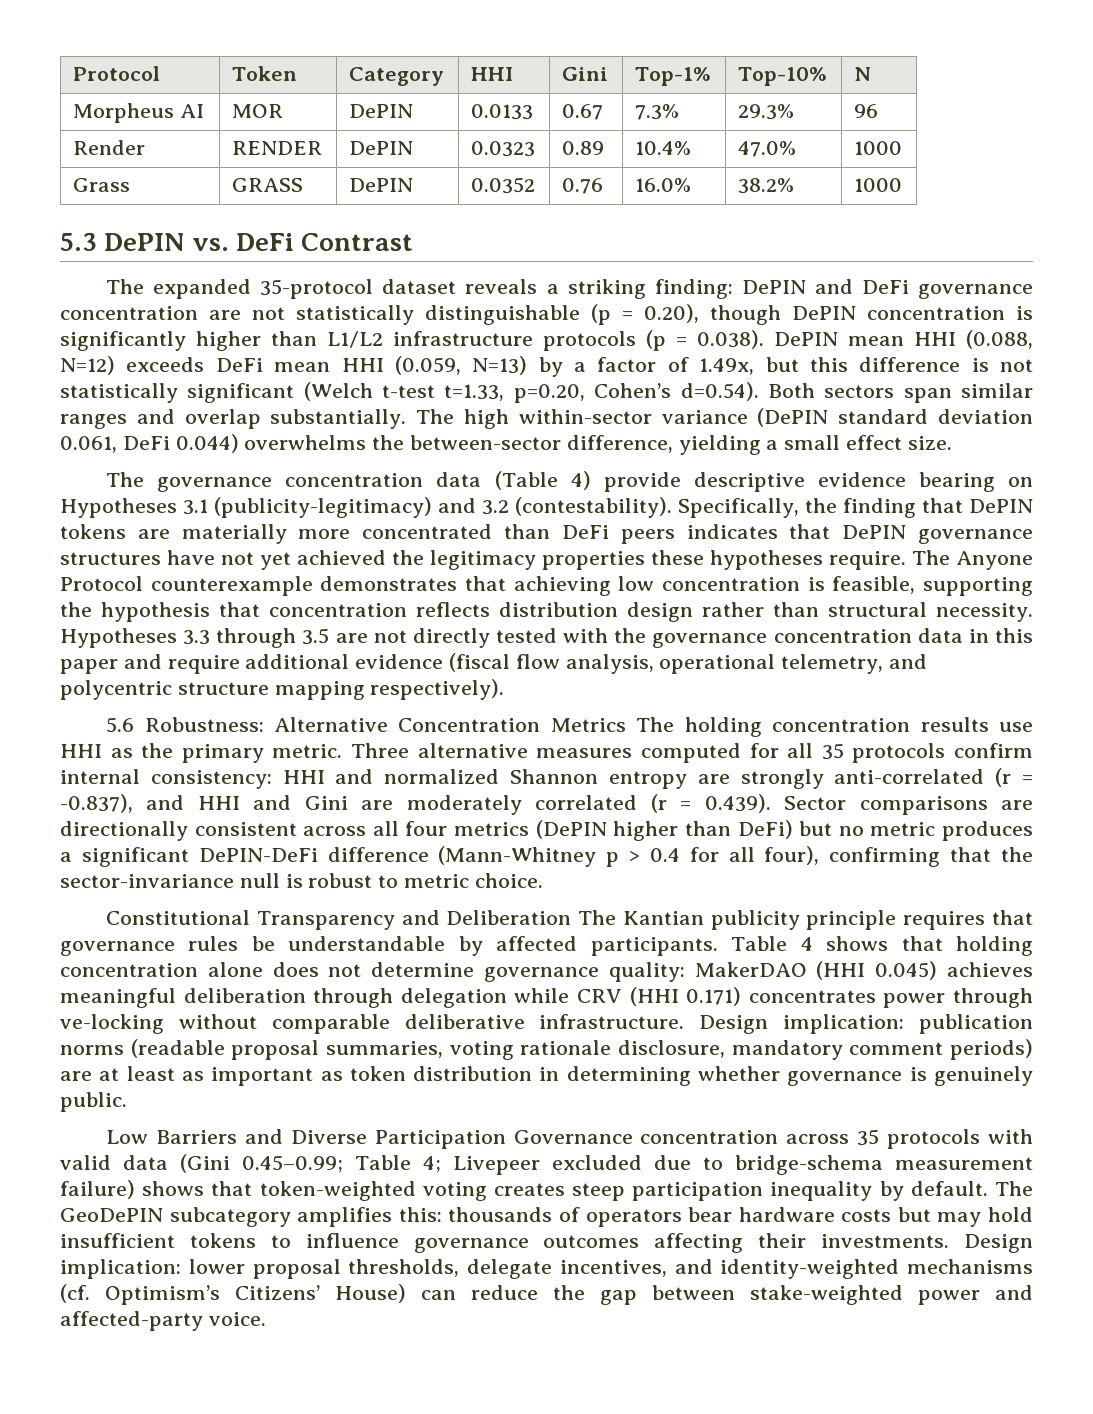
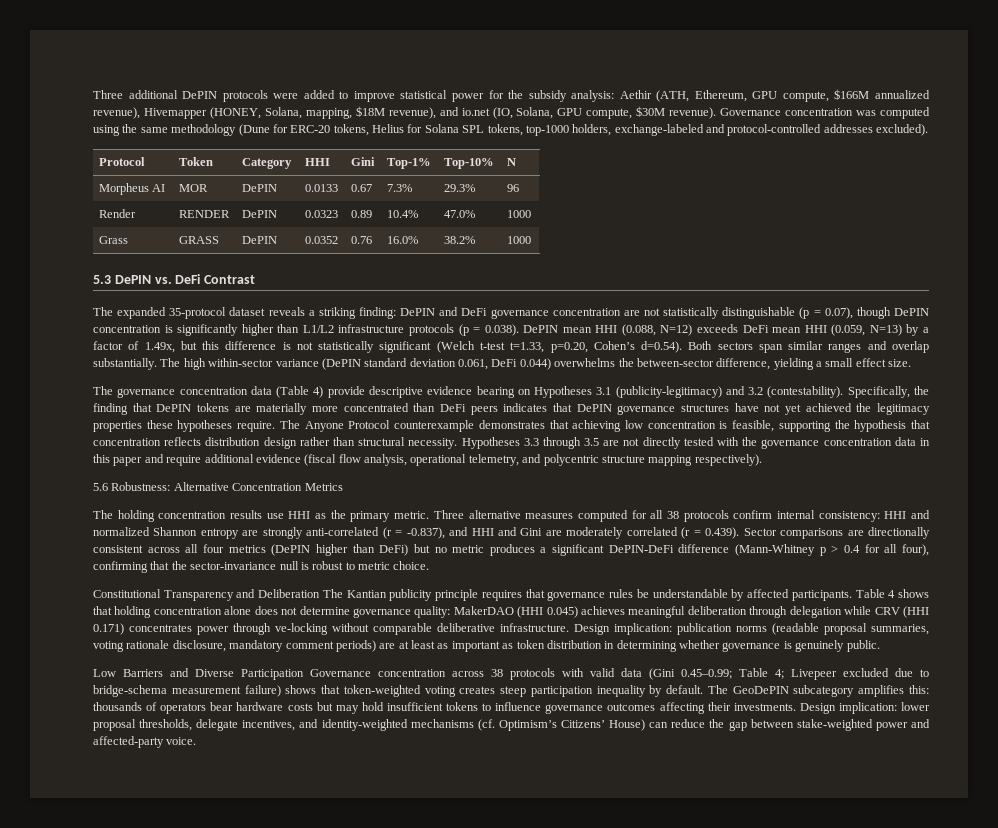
(72, 73) none -> [93,89,930,102] [93,106,931,119] [93,124,929,136] Three additional DePIN protocols were added to improve statistical power for the subsidy analysis: Aethir (ATH, Ethereum, GPU compute, $166M annualized revenue), Hivemapper (HONEY, Solana, mapping, $18M revenue), and io.net (IO, Solana, GPU compute, $30M revenue). Governance concentration was computed using the same methodology (Dune for ERC-20 tokens, Helius for Solana SPL tokens, top-1000 holders, exchange-labeled and protocol-controlled addresses excluded). //
[644,304,699,323] 0.20), -> [824,307,853,319] 0.07),
(626, 725) none -> (343, 487) //
[821,743,844,760] 35 -> [666,511,679,519] 38
[857,1129,880,1146] 35 -> [491,669,503,677] 38

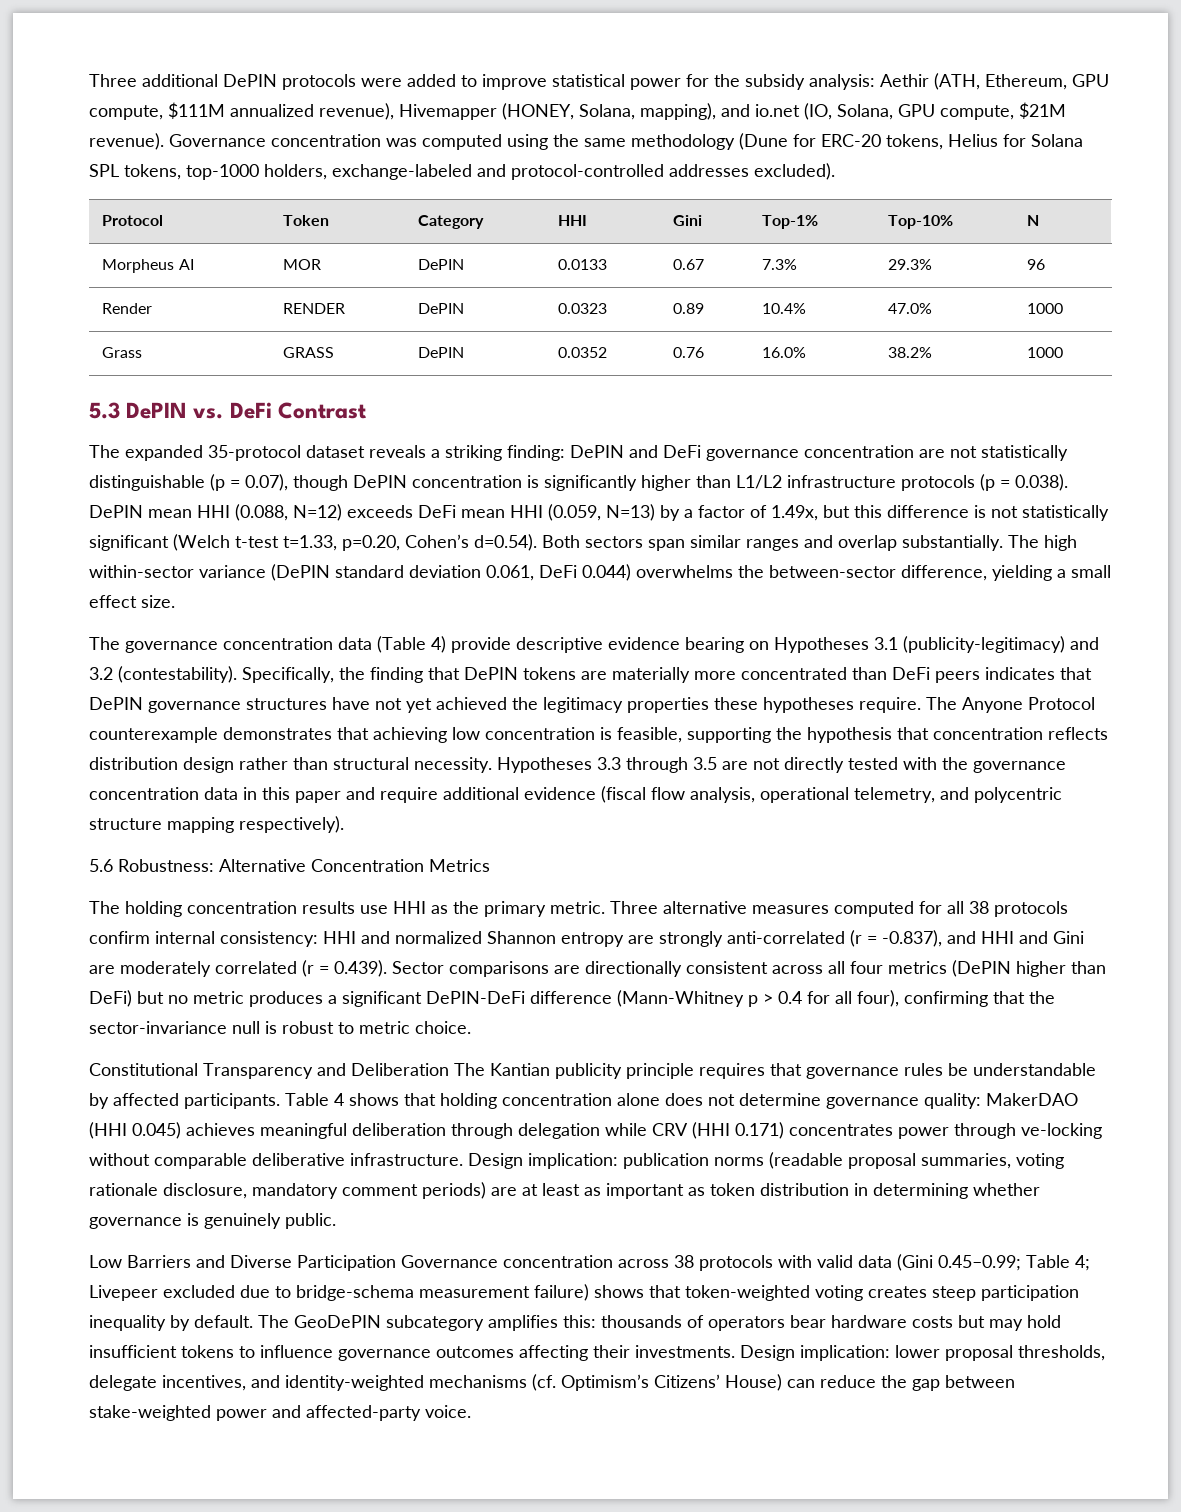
[834,89,870,100] $166M -> [168,102,225,119] $111M
[305,106,436,119] mapping, $18M revenue), -> [640,103,716,120] mapping),
[636,106,666,117] $30M -> [1019,102,1066,119] $21M

